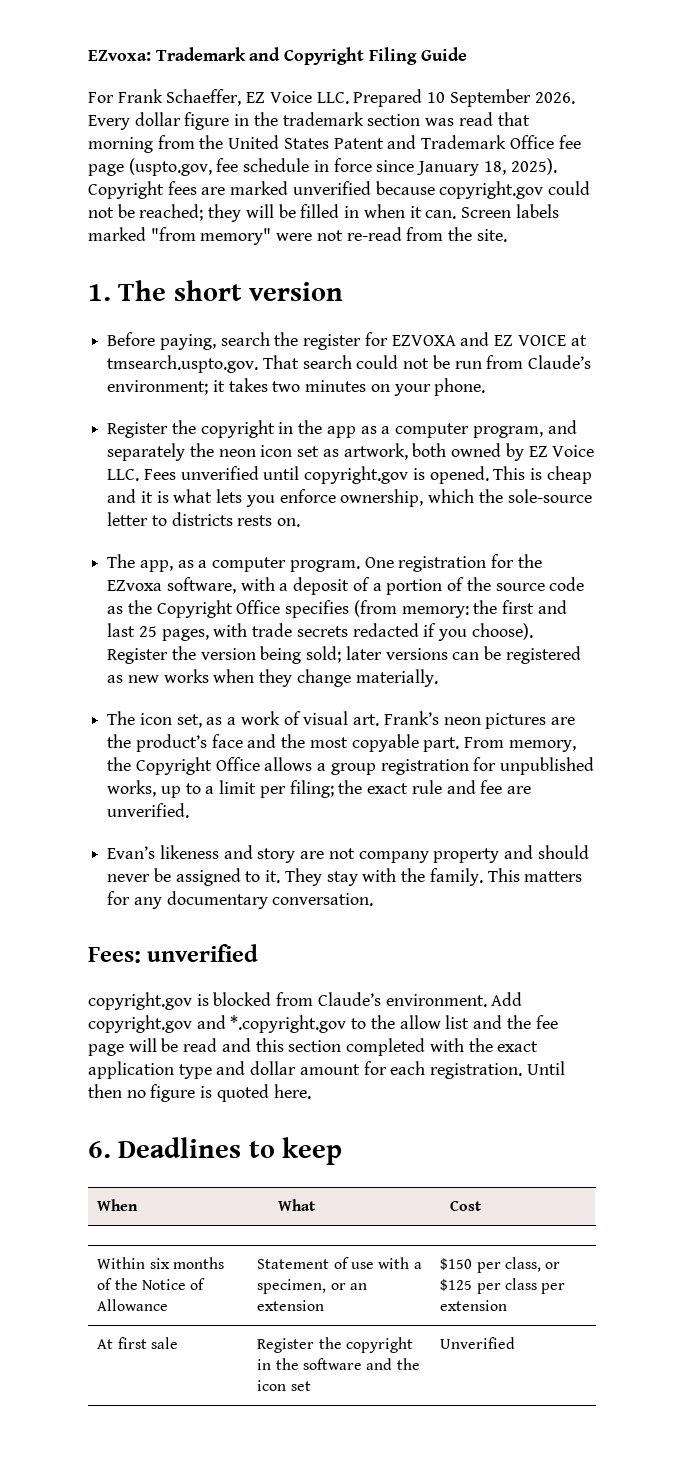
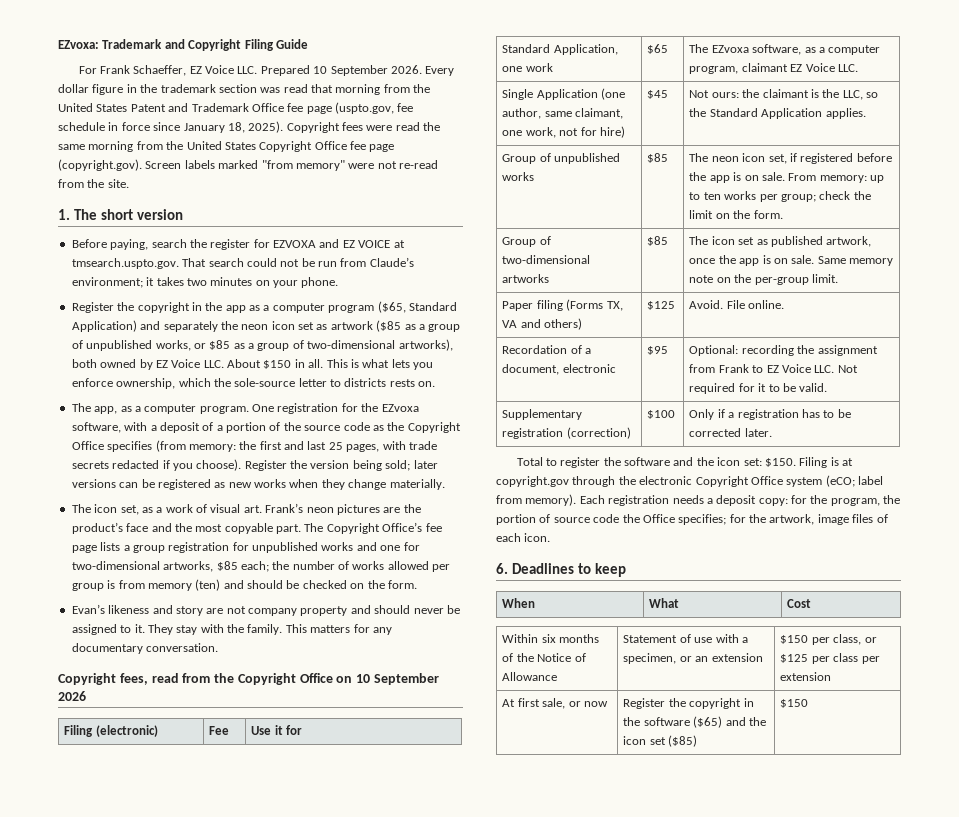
[201,181,591,199] [88,204,457,222] are marked unverified because copyright.gov could not be reached; they will be filled in when it can. -> [366,122,441,131] [58,141,395,152] [58,159,142,171] were read the same morning from the United States Copyright Office fee page (copyright.gov).
[472,426,543,438] program, -> [328,301,457,313] [71,320,137,332] program ($65, Standard Application)
[343,443,408,460] artwork, -> [330,320,461,332] [71,339,453,351] artwork ($85 as a group of unpublished works, or $85 as a group of two-dimensional artworks),
[143,466,592,484] [107,489,153,503] Fees unverified until copyright.gov is opened. This is cheap and it -> [227,359,348,369] About $150 in all. This
[464,737,576,752] [107,757,313,775] From memory, the Copyright Office allows -> [304,522,442,534] [71,542,121,553] The Copyright Office’s fee page lists
[107,780,531,798] [107,803,190,818] works, up to a limit per filing; the exact rule and fee are unverified. -> [321,542,420,551] [71,561,451,572] [71,579,417,591] works and one for two-dimensional artworks, $85 each; the number of works allowed per group is from memory (ten) and should be checked on the form.
[88,944,259,963] [88,992,523,1010] [88,1015,558,1033] [88,1038,539,1056] [88,1061,565,1079] [88,1084,311,1102] Fees: unverified // copyright.gov is blocked from Claude’s environment. Add copyright.gov and *.copyright.gov to the allow list and the fee page will be read and this section completed with the exact application type and dollar amount for each registration. Until then no figure is quoted here. -> [58,673,440,685] [58,691,86,701] [64,725,158,737] [209,726,230,735] [251,725,303,735] [502,44,618,55] [502,63,553,72] [647,44,669,54] [689,44,881,55] [689,63,858,74] [502,88,626,100] [502,108,624,119] [502,126,625,138] [647,90,669,99] [689,89,879,100] [689,108,866,119] [502,153,621,164] [502,172,535,181] [647,153,669,163] [689,153,892,164] [689,172,885,183] [689,191,871,202] [689,210,783,219] [502,236,551,247] [502,255,591,264] [502,274,550,283] [647,236,669,246] [689,236,872,247] [689,255,894,266] [689,274,838,285] [502,299,623,311] [502,318,583,330] [647,301,676,310] [689,300,785,309] [502,345,592,354] [502,364,616,375] [647,346,669,355] [689,345,878,356] [689,364,858,373] [689,383,828,394] [502,409,583,420] [502,427,631,439] [647,410,676,419] [689,409,851,420] [689,428,772,437] [516,457,854,468] [496,475,883,487] [496,494,901,506] [496,514,888,525] [496,533,551,542] Copyright fees, read from the Copyright Office on 10 September 2026 // Filing (electronic) | Fee | Use it for // Standard Application, one work | $65 | The EZvoxa software, as a computer program, claimant EZ Voice LLC. // Single Application (one author, same claimant, one work, not for hire) | $45 | Not ours: the claimant is the LLC, so the Standard Application applies. // Group of unpublished works | $85 | The neon icon set, if registered before the app is on sale. From memory: up to ten works per group; check the limit on the form. // Group of two-dimensional artworks | $85 | The icon set as published artwork, once the app is on sale. Same memory note on the per-group limit. // Paper filing (Forms TX, VA and others) | $125 | Avoid. File online. // Recordation of a document, electronic | $95 | Optional: recording the assignment from Frank to EZ Voice LLC. Not required for it to be valid. // Supplementary registration (correction) | $100 | Only if a registration has to be corrected later. // Total to register the software and the icon set: $150. Filing is at copyright.gov through the electronic Copyright Office system (eCO; label from memory). Each registration needs a deposit copy: for the program, the portion of source code the Office specifies; for the artwork, image files of each icon.
[151,1337,179,1349] sale -> [542,698,608,709] sale, or now
(363, 1364) none -> [693,716,723,728] ($65)
[440,1337,516,1349] | Unverified -> [668,735,698,747] [780,699,809,708] ($85) | $150

